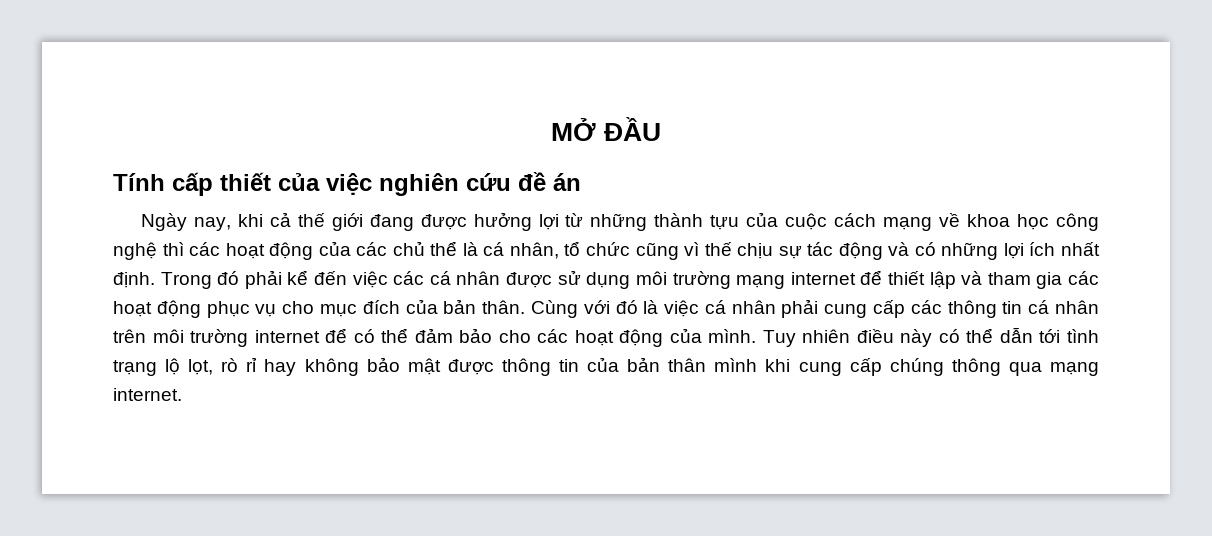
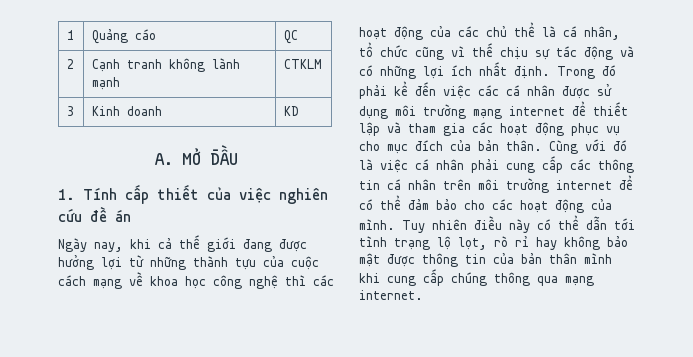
(551, 129) none -> [66,30,74,40] [91,28,156,44] [283,30,298,44] [66,59,74,69] [91,58,240,72] [91,77,120,90] [283,59,321,69] [66,106,74,116] [91,106,162,116] [283,106,299,116] [154,153,173,165] 1 | Quảng cáo | QC // 2 | Cạnh tranh không lành mạnh | CTKLM // 3 | Kinh doanh | KD // A.
(661, 129) none -> [58,189,75,200] 1.

